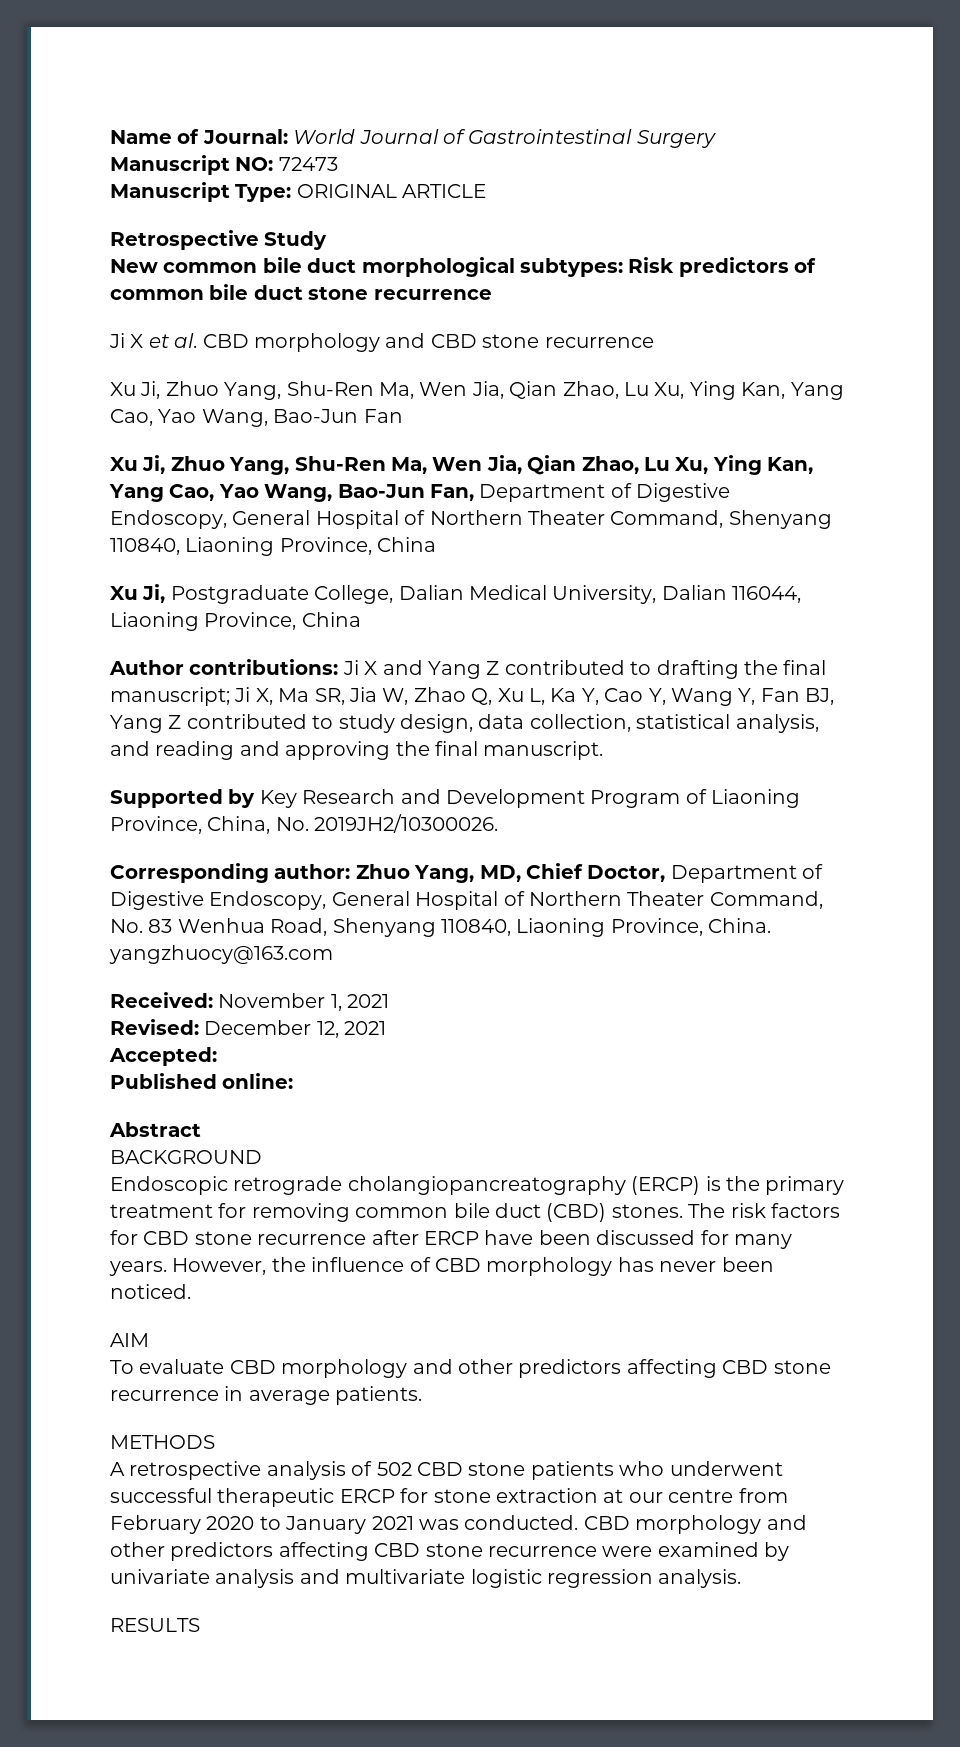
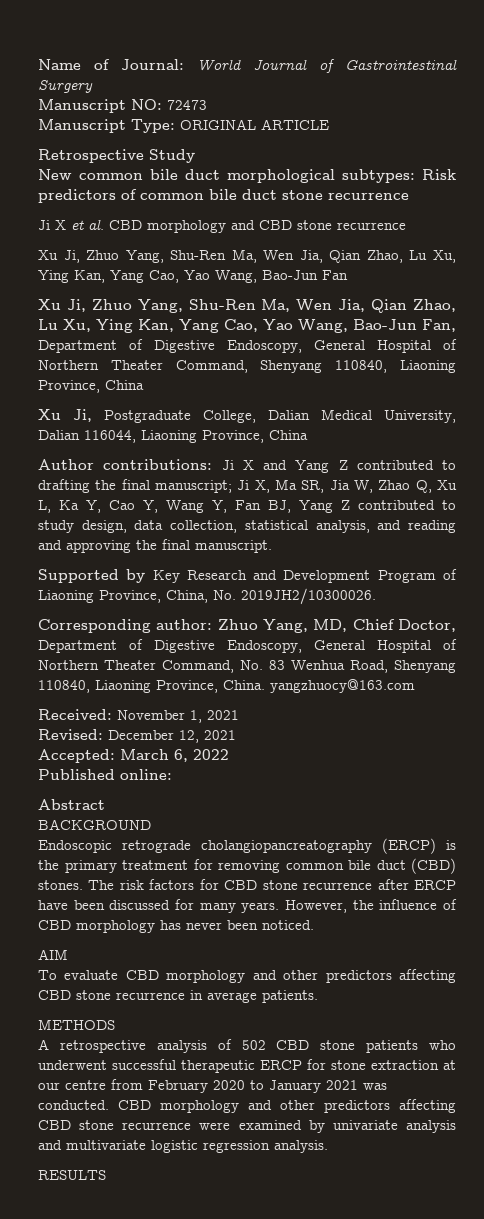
(217, 1056) none -> [120,749,229,762] March 6, 2022

